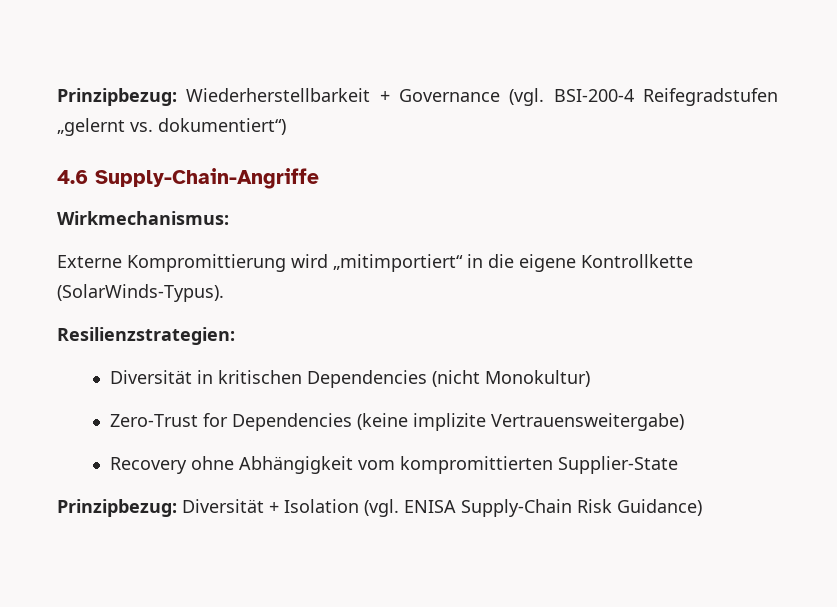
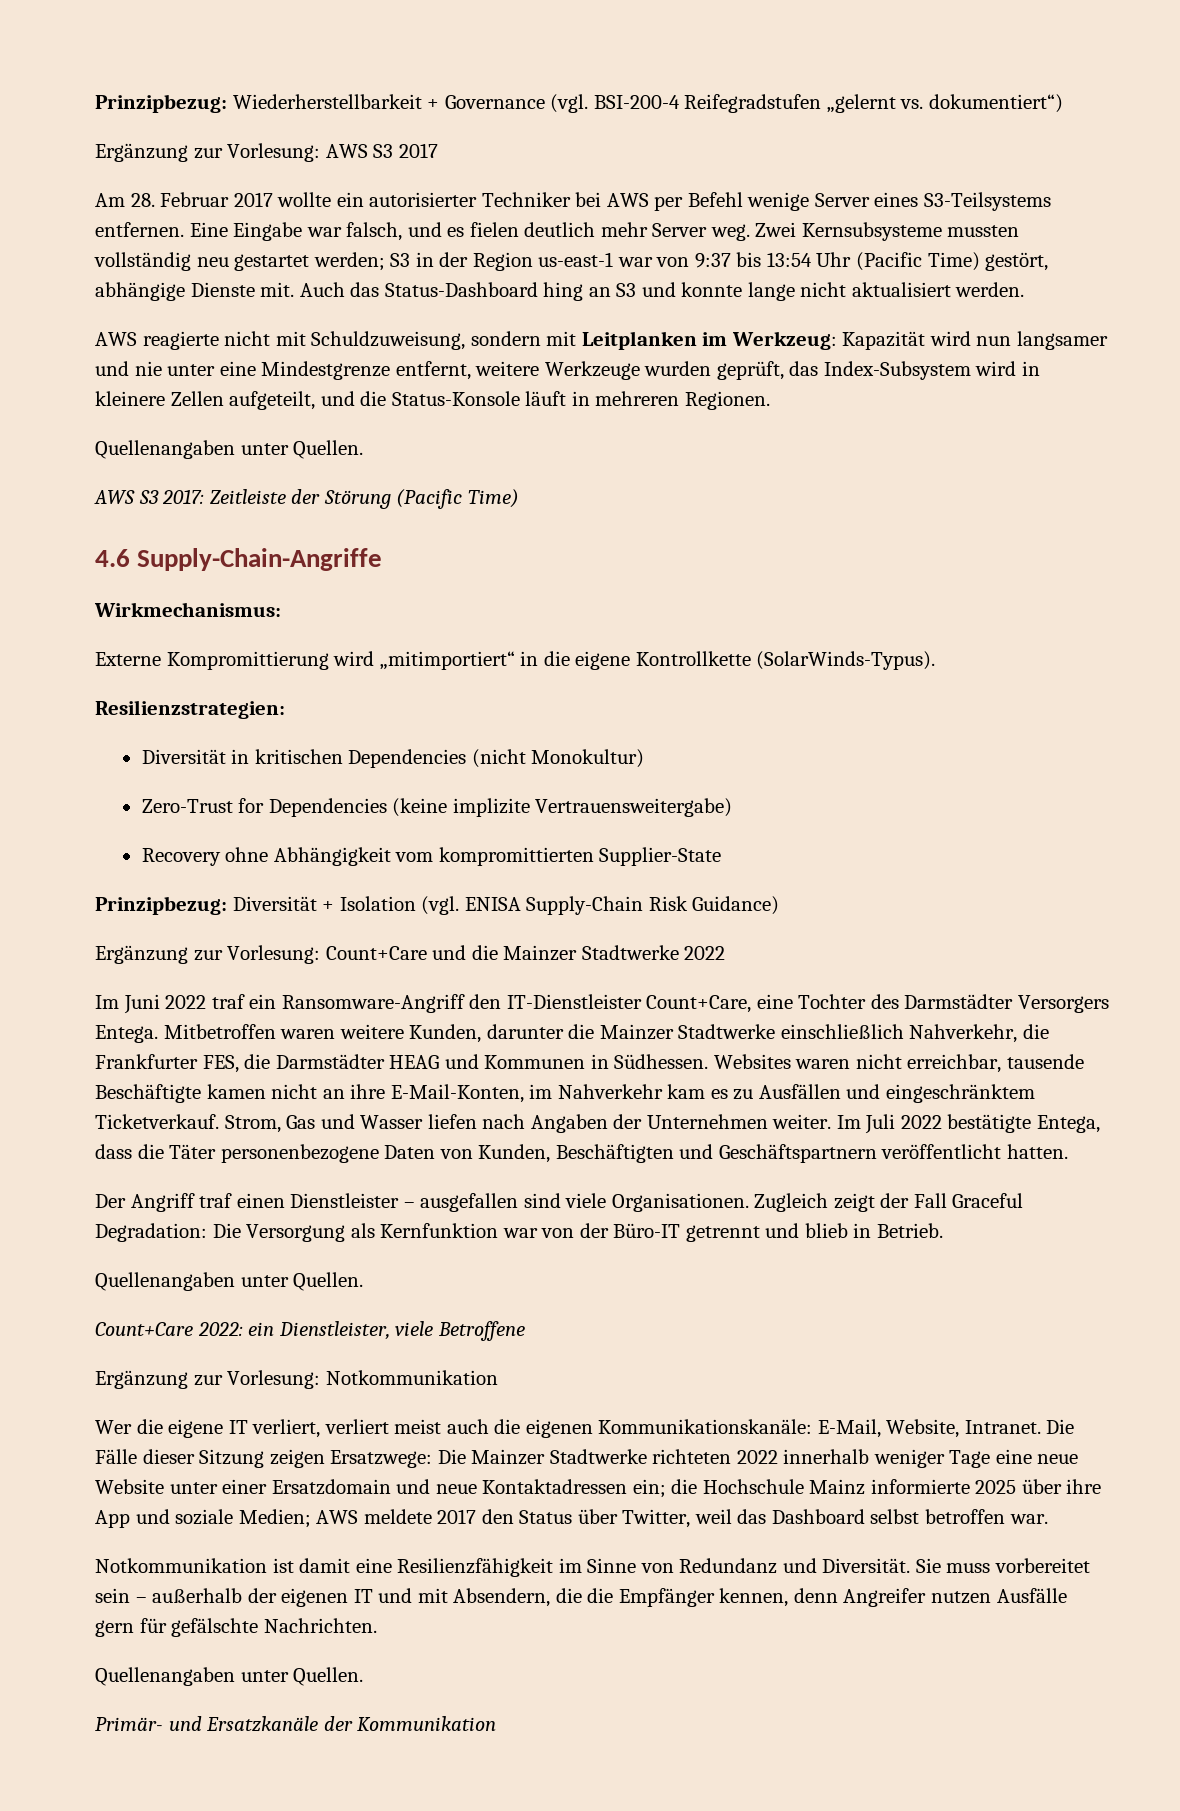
(286, 126) none -> [95,143,438,162] [95,192,1052,211] [95,222,1020,241] [94,252,1049,271] [95,282,1025,301] [95,331,1108,350] [95,361,1040,380] [95,391,770,410] [95,440,364,459] [94,489,519,509] // Ergänzung zur Vorlesung: AWS S3 2017 // Am 28. Februar 2017 wollte ein autorisierter Techniker bei AWS per Befehl wenige Server eines S3-Teilsystems entfernen. Eine Eingabe war falsch, und es fielen deutlich mehr Server weg. Zwei Kernsubsysteme mussten vollständig neu gestartet werden; S3 in der Region us-east-1 war von 9:37 bis 13:54 Uhr (Pacific Time) gestört, abhängige Dienste mit. Auch das Status-Dashboard hing an S3 und konnte lange nicht aktualisiert werden. // AWS reagierte nicht mit Schuldzuweisung, sondern mit Leitplanken im Werkzeug: Kapazität wird nun langsamer und nie unter eine Mindestgrenze entfernt, weitere Werkzeuge wurden geprüft, das Index-Subsystem wird in kleinere Zellen aufgeteilt, und die Status-Konsole läuft in mehreren Regionen. // Quellenangaben unter Quellen. // AWS S3 2017: Zeitleiste der Störung (Pacific Time)
(702, 507) none -> [95,945,726,964] [95,994,1109,1014] [95,1024,1049,1043] [95,1054,1084,1073] [95,1084,1035,1103] [95,1114,1101,1134] [95,1144,1068,1163] [95,1193,1024,1212] [95,1223,943,1242] [95,1272,364,1291] [95,1321,525,1341] [95,1370,498,1389] [95,1419,1075,1438] [95,1449,1079,1468] [95,1479,1102,1498] [95,1509,1048,1528] [95,1558,1090,1577] [95,1588,1067,1607] [95,1618,377,1637] [95,1667,364,1686] [95,1716,497,1732] // Ergänzung zur Vorlesung: Count+Care und die Mainzer Stadtwerke 2022 // Im Juni 2022 traf ein Ransomware-Angriff den IT-Dienstleister Count+Care, eine Tochter des Darmstädter Versorgers Entega. Mitbetroffen waren weitere Kunden, darunter die Mainzer Stadtwerke einschließlich Nahverkehr, die Frankfurter FES, die Darmstädter HEAG und Kommunen in Südhessen. Websites waren nicht erreichbar, tausende Beschäftigte kamen nicht an ihre E-Mail-Konten, im Nahverkehr kam es zu Ausfällen und eingeschränktem Ticketverkauf. Strom, Gas und Wasser liefen nach Angaben der Unternehmen weiter. Im Juli 2022 bestätigte Entega, dass die Täter personenbezogene Daten von Kunden, Beschäftigten und Geschäftspartnern veröffentlicht hatten. // Der Angriff traf einen Dienstleister – ausgefallen sind viele Organisationen. Zugleich zeigt der Fall Graceful Degradation: Die Versorgung als Kernfunktion war von der Büro-IT getrennt und blieb in Betrieb. // Quellenangaben unter Quellen. // Count+Care 2022: ein Dienstleister, viele Betroffene // Ergänzung zur Vorlesung: Notkommunikation // Wer die eigene IT verliert, verliert meist auch die eigenen Kommunikationskanäle: E-Mail, Website, Intranet. Die Fälle dieser Sitzung zeigen Ersatzwege: Die Mainzer Stadtwerke richteten 2022 innerhalb weniger Tage eine neue Website unter einer Ersatzdomain und neue Kontaktadressen ein; die Hochschule Mainz informierte 2025 über ihre App und soziale Medien; AWS meldete 2017 den Status über Twitter, weil das Dashboard selbst betroffen war. // Notkommunikation ist damit eine Resilienzfähigkeit im Sinne von Redundanz und Diversität. Sie muss vorbereitet sein – außerhalb der eigenen IT und mit Absendern, die die Empfänger kennen, denn Angreifer nutzen Ausfälle gern für gefälschte Nachrichten. // Quellenangaben unter Quellen. // Primär- und Ersatzkanäle der Kommunikation

